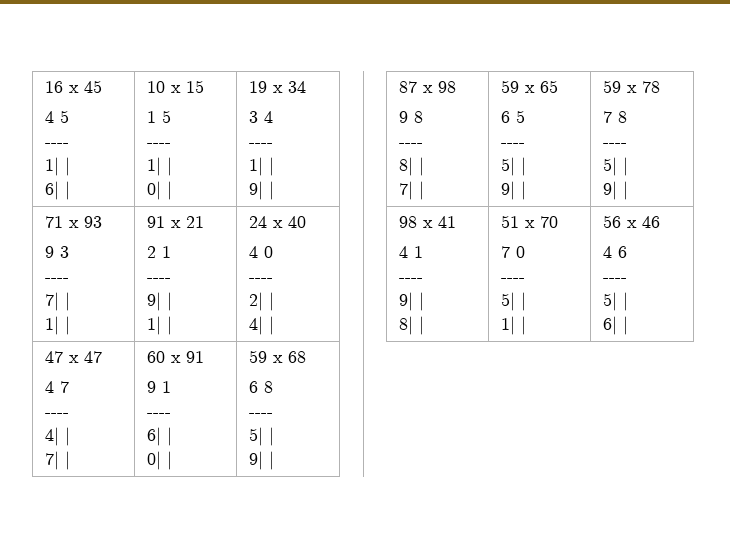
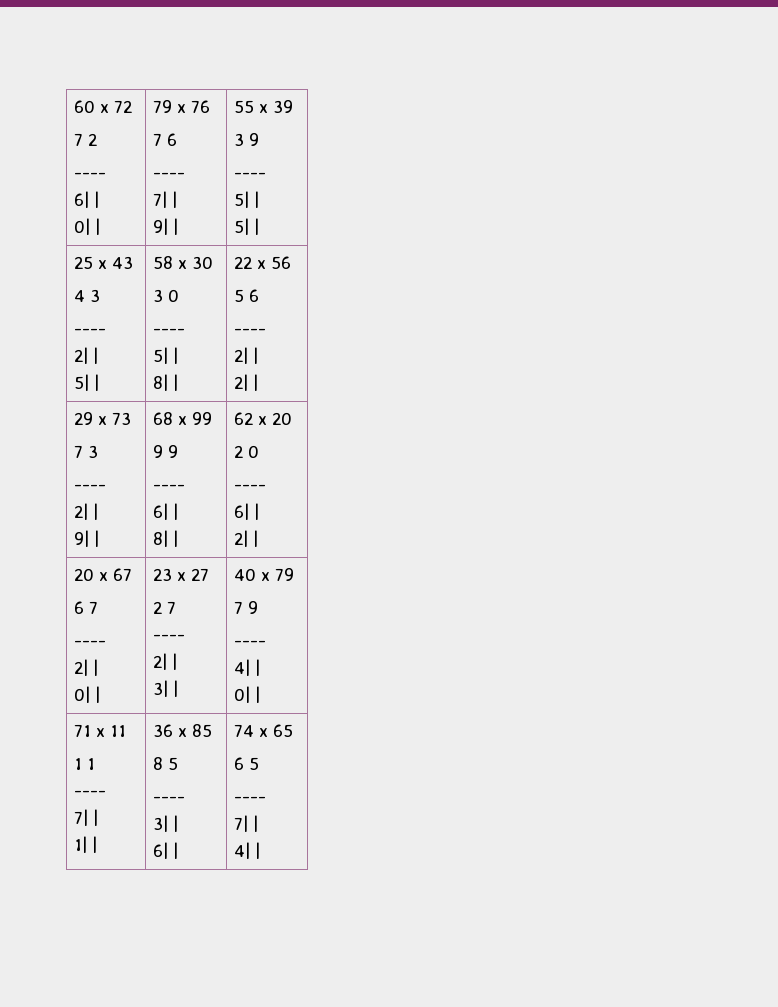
[45,80,103,93] [45,110,70,123] [45,143,70,147] [45,157,71,176] [45,181,71,200] [147,80,205,93] [147,110,172,123] [147,143,172,147] [147,157,173,176] [147,181,173,200] [249,81,307,93] [249,111,274,123] [249,143,274,147] [249,157,275,176] [249,181,275,200] 16 x 45 // 4 5 // ---- // 1| | // 6| | | 10 x 15 // 1 5 // ---- // 1| | // 0| | | 19 x 34 // 3 4 // ---- // 1| | // 9| | -> [74,100,133,113] [74,133,98,146] [74,172,107,179] [74,191,100,208] [74,218,101,235] [153,100,211,113] [153,133,178,146] [153,172,186,179] [153,191,178,208] [153,218,179,235] [234,100,294,113] [234,133,260,146] [234,172,267,179] [234,191,260,208] [234,218,260,235] [74,256,134,269] [74,289,101,302] [74,328,107,335] [74,347,99,364] [74,374,100,391] [153,256,214,269] [153,289,180,302] [153,328,186,335] [153,347,179,364] [153,374,179,391] [234,256,292,269] [234,289,260,302] [234,328,267,335] [234,347,259,364] [234,374,259,391] [74,412,132,425] [74,445,99,458] [74,484,107,491] [74,503,99,520] [74,530,100,547] [153,412,213,425] [153,445,179,458] [153,484,186,491] [153,503,179,520] [153,530,179,547] [234,412,293,425] [234,445,260,458] [234,484,267,491] [234,503,260,520] [234,530,259,547] [74,568,133,581] [74,601,99,614] [74,640,107,647] [74,659,99,676] [74,686,101,703] [153,568,210,581] [153,601,177,614] [153,634,186,641] [153,653,178,670] [153,680,179,697] [234,568,295,581] [234,601,259,614] [234,640,267,647] [234,659,261,676] [234,686,261,703] 60 x 72 // 7 2 // ---- // 6| | // 0| | | 79 x 76 // 7 6 // ---- // 7| | // 9| | | 55 x 39 // 3 9 // ---- // 5| | // 5| | // 25 x 43 // 4 3 // ---- // 2| | // 5| | | 58 x 30 // 3 0 // ---- // 5| | // 8| | | 22 x 56 // 5 6 // ---- // 2| | // 2| | // 29 x 73 // 7 3 // ---- // 2| | // 9| | | 68 x 99 // 9 9 // ---- // 6| | // 8| | | 62 x 20 // 2 0 // ---- // 6| | // 2| | // 20 x 67 // 6 7 // ---- // 2| | // 0| | | 23 x 27 // 2 7 // ---- // 2| | // 3| | | 40 x 79 // 7 9 // ---- // 4| | // 0| |
[84,216,103,228] [45,246,70,258] 93 // 9 3 -> [110,725,127,737] [74,758,96,770] 11 // 1 1
[147,216,205,228] [147,246,172,258] [147,278,172,282] [147,292,173,311] [147,316,173,335] [249,216,307,228] [249,246,274,258] [249,278,274,282] [249,292,275,311] [249,316,275,335] [45,351,103,363] [45,381,70,393] [45,413,70,417] [45,427,71,446] [45,451,71,470] [147,351,205,363] [147,381,172,393] [147,413,172,417] [147,427,173,446] [147,451,173,470] [249,350,307,363] [249,381,274,393] [249,413,274,417] [249,427,275,446] [249,451,275,470] [399,81,457,93] [399,111,424,123] [399,143,424,147] [399,157,425,176] [399,181,425,200] [501,80,520,93] 91 x 21 // 2 1 // ---- // 9| | // 1| | | 24 x 40 // 4 0 // ---- // 2| | // 4| | // 47 x 47 // 4 7 // ---- // 4| | // 7| | | 60 x 91 // 9 1 // ---- // 6| | // 0| | | 59 x 68 // 6 8 // ---- // 5| | // 9| | // 87 x 98 // 9 8 // ---- // 8| | // 7| | | 59 -> [153,724,213,737] [153,757,179,770] [153,796,186,803] [153,815,179,832] [153,842,179,859] [234,724,255,737] 36 x 85 // 8 5 // ---- // 3| | // 6| | | 74
[501,157,527,176] [501,181,527,200] [603,80,661,93] [603,111,628,123] [603,143,628,147] [603,157,629,176] [603,181,629,200] [399,216,457,228] [399,246,424,258] [399,278,424,282] [399,292,425,311] [399,316,425,335] [501,215,559,228] [501,246,526,258] [501,278,526,282] [501,292,527,311] [501,316,527,335] [603,215,661,228] [603,246,628,258] [603,278,628,282] [603,292,629,311] [603,316,629,335] 5| | // 9| | | 59 x 78 // 7 8 // ---- // 5| | // 9| | // 98 x 41 // 4 1 // ---- // 9| | // 8| | | 51 x 70 // 7 0 // ---- // 5| | // 1| | | 56 x 46 // 4 6 // ---- // 5| | // 6| | -> [234,815,259,832] [234,842,261,859] 7| | // 4| |

